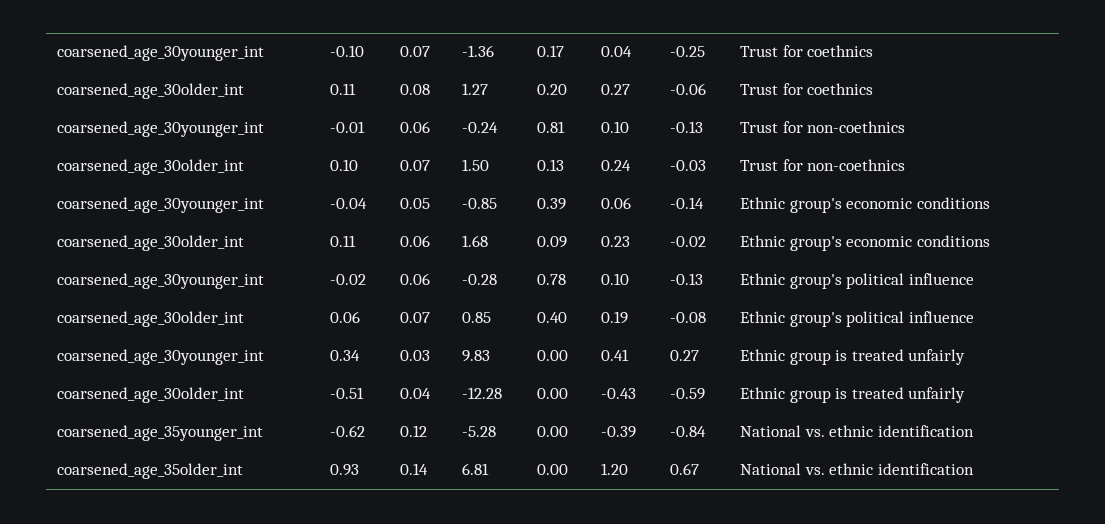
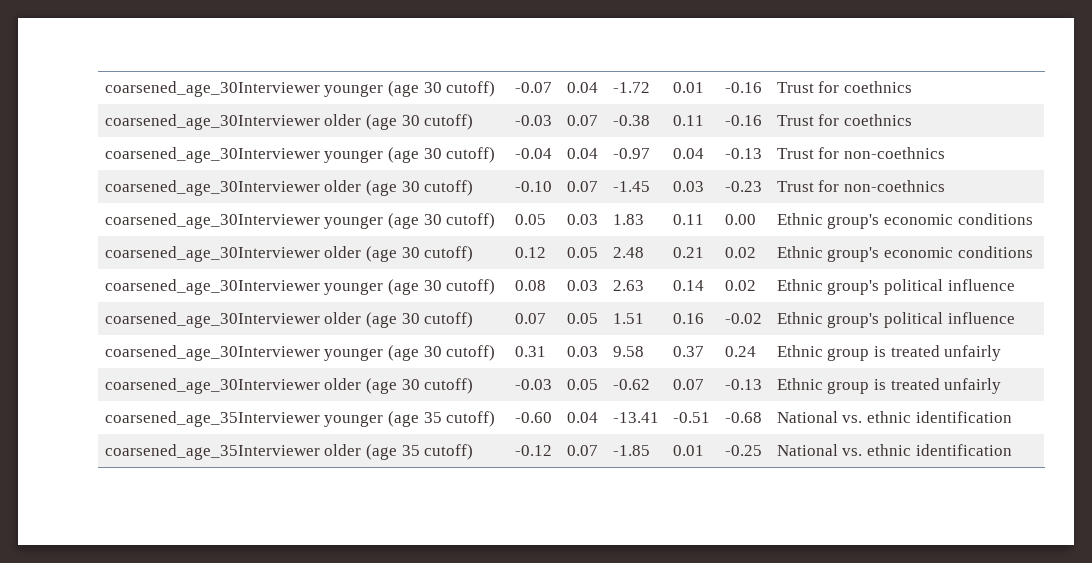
[56,45,264,61] [329,45,364,57] [399,46,430,57] [461,45,494,57] [536,45,564,57] [600,46,632,57] [669,46,705,57] [739,45,874,57] [56,83,244,99] [329,83,356,95] [399,84,430,95] [461,83,488,95] [536,84,567,95] [600,84,630,95] [669,83,706,95] [739,83,874,95] [56,121,264,137] [329,121,365,133] [399,121,430,133] [461,122,498,133] [536,121,565,133] [600,121,629,133] [669,121,703,133] [739,121,906,133] [56,159,244,175] [329,159,358,171] [399,160,430,171] [461,159,489,171] [536,159,564,171] [600,160,631,171] [669,160,706,171] [739,159,906,171] [56,197,264,213] [329,198,367,209] [399,198,430,209] [461,198,497,209] [536,198,566,210] [600,197,631,209] [669,197,704,209] [739,197,990,213] [56,235,244,251] [329,235,356,247] [399,235,430,247] [461,235,488,247] [536,236,567,248] [600,236,630,247] [669,236,706,247] [739,235,990,251] [56,273,264,289] [329,274,366,285] [399,273,430,285] [461,274,497,285] [536,274,566,285] [600,273,629,285] [669,273,703,285] [739,273,974,289] [56,311,244,327] [329,311,360,323] [399,312,430,323] [461,312,491,323] [536,312,567,323] [600,311,628,324] [669,312,706,323] [739,311,974,327] [56,349,264,365] [329,350,360,361] [399,350,430,361] [461,350,490,362] [536,350,568,361] [600,349,629,361] [669,350,699,361] [739,349,966,365] [56,387,244,403] [329,387,364,399] [399,388,431,399] [461,387,502,399] [536,388,568,399] [600,388,636,399] [669,388,705,400] [739,387,966,403] [56,425,263,441] [329,425,365,437] [399,425,427,437] [461,426,496,437] [536,426,568,437] [600,426,636,438] [669,426,706,437] [739,425,974,437] [56,463,243,479] [329,464,359,476] [399,463,428,475] [461,463,489,475] [536,464,568,475] [600,463,628,475] [669,463,699,475] coarsened_age_30younger_int | -0.10 | 0.07 | -1.36 | 0.17 | 0.04 | -0.25 | Trust for coethnics // coarsened_age_30older_int | 0.11 | 0.08 | 1.27 | 0.20 | 0.27 | -0.06 | Trust for coethnics // coarsened_age_30younger_int | -0.01 | 0.06 | -0.24 | 0.81 | 0.10 | -0.13 | Trust for non-coethnics // coarsened_age_30older_int | 0.10 | 0.07 | 1.50 | 0.13 | 0.24 | -0.03 | Trust for non-coethnics // coarsened_age_30younger_int | -0.04 | 0.05 | -0.85 | 0.39 | 0.06 | -0.14 | Ethnic group's economic conditions // coarsened_age_30older_int | 0.11 | 0.06 | 1.68 | 0.09 | 0.23 | -0.02 | Ethnic group's economic conditions // coarsened_age_30younger_int | -0.02 | 0.06 | -0.28 | 0.78 | 0.10 | -0.13 | Ethnic group's political influence // coarsened_age_30older_int | 0.06 | 0.07 | 0.85 | 0.40 | 0.19 | -0.08 | Ethnic group's political influence // coarsened_age_30younger_int | 0.34 | 0.03 | 9.83 | 0.00 | 0.41 | 0.27 | Ethnic group is treated unfairly // coarsened_age_30older_int | -0.51 | 0.04 | -12.28 | 0.00 | -0.43 | -0.59 | Ethnic group is treated unfairly // coarsened_age_35younger_int | -0.62 | 0.12 | -5.28 | 0.00 | -0.39 | -0.84 | National vs. ethnic identification // coarsened_age_35older_int | 0.93 | 0.14 | 6.81 | 0.00 | 1.20 | 0.67 -> [104,81,496,97] [514,82,552,93] [566,82,598,93] [612,82,650,93] [672,82,704,93] [724,82,762,93] [776,81,913,93] [104,114,474,130] [514,115,552,126] [566,115,598,126] [612,115,650,126] [672,115,704,126] [724,115,762,126] [776,114,913,126] [104,147,496,163] [514,148,552,159] [566,148,598,159] [612,148,650,159] [672,148,704,159] [724,148,762,159] [776,147,946,159] [104,180,474,196] [514,181,552,192] [566,181,598,192] [612,181,650,192] [672,181,704,192] [724,181,762,192] [776,180,946,192] [104,213,496,229] [514,214,546,225] [566,214,598,225] [612,214,644,225] [672,214,704,225] [724,214,756,225] [776,213,1033,229] [104,246,474,262] [514,247,546,258] [566,247,598,258] [612,247,644,258] [672,247,704,258] [724,247,756,258] [776,246,1033,262] [104,279,496,295] [514,280,546,291] [566,280,598,291] [612,280,644,291] [672,280,704,291] [724,280,756,291] [776,279,1015,295] [104,312,474,328] [514,313,546,324] [566,313,598,324] [612,313,644,324] [672,313,704,324] [724,313,762,324] [776,312,1015,328] [104,345,496,361] [514,346,546,357] [566,346,598,357] [612,346,644,357] [672,346,704,357] [724,346,756,357] [776,345,1002,361] [104,378,474,394] [514,379,552,390] [566,379,598,390] [612,379,650,390] [672,379,704,390] [724,379,762,390] [776,378,1002,394] [104,411,496,427] [514,412,552,423] [566,412,598,423] [612,412,659,423] [672,412,710,423] [724,412,762,423] [776,411,1012,423] [104,444,474,460] [514,445,552,456] [566,445,598,456] [612,445,650,456] [672,445,704,456] [724,445,762,456] coarsened_age_30Interviewer younger (age 30 cutoff) | -0.07 | 0.04 | -1.72 | 0.01 | -0.16 | Trust for coethnics // coarsened_age_30Interviewer older (age 30 cutoff) | -0.03 | 0.07 | -0.38 | 0.11 | -0.16 | Trust for coethnics // coarsened_age_30Interviewer younger (age 30 cutoff) | -0.04 | 0.04 | -0.97 | 0.04 | -0.13 | Trust for non-coethnics // coarsened_age_30Interviewer older (age 30 cutoff) | -0.10 | 0.07 | -1.45 | 0.03 | -0.23 | Trust for non-coethnics // coarsened_age_30Interviewer younger (age 30 cutoff) | 0.05 | 0.03 | 1.83 | 0.11 | 0.00 | Ethnic group's economic conditions // coarsened_age_30Interviewer older (age 30 cutoff) | 0.12 | 0.05 | 2.48 | 0.21 | 0.02 | Ethnic group's economic conditions // coarsened_age_30Interviewer younger (age 30 cutoff) | 0.08 | 0.03 | 2.63 | 0.14 | 0.02 | Ethnic group's political influence // coarsened_age_30Interviewer older (age 30 cutoff) | 0.07 | 0.05 | 1.51 | 0.16 | -0.02 | Ethnic group's political influence // coarsened_age_30Interviewer younger (age 30 cutoff) | 0.31 | 0.03 | 9.58 | 0.37 | 0.24 | Ethnic group is treated unfairly // coarsened_age_30Interviewer older (age 30 cutoff) | -0.03 | 0.05 | -0.62 | 0.07 | -0.13 | Ethnic group is treated unfairly // coarsened_age_35Interviewer younger (age 35 cutoff) | -0.60 | 0.04 | -13.41 | -0.51 | -0.68 | National vs. ethnic identification // coarsened_age_35Interviewer older (age 35 cutoff) | -0.12 | 0.07 | -1.85 | 0.01 | -0.25

